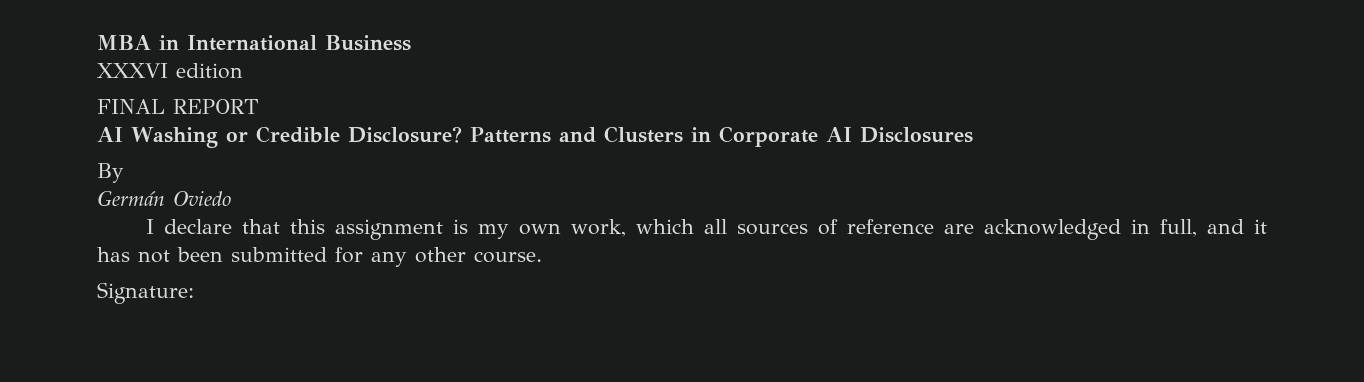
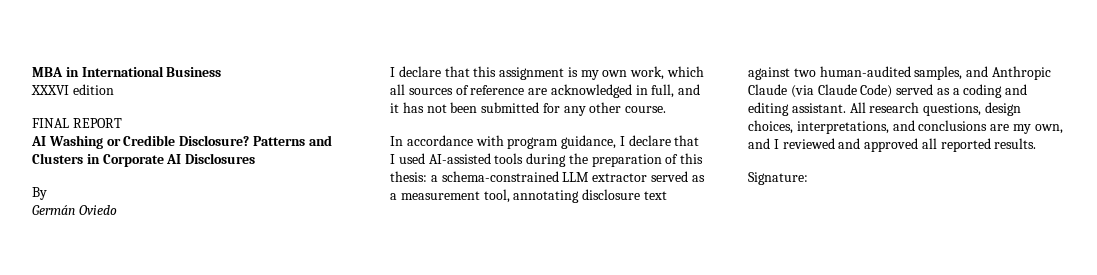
(542, 257) none -> [390,135,700,149] [390,153,704,167] [390,171,705,182] [390,189,667,203] [748,66,1051,80] [748,84,1028,98] [748,102,1021,116] [748,120,1063,134] [748,138,1037,152] // In accordance with program guidance, I declare that I used AI-assisted tools during the preparation of this thesis: a schema-constrained LLM extractor served as a measurement tool, annotating disclosure text against two human-audited samples, and Anthropic Claude (via Claude Code) served as a coding and editing assistant. All research questions, design choices, interpretations, and conclusions are my own, and I reviewed and approved all reported results.

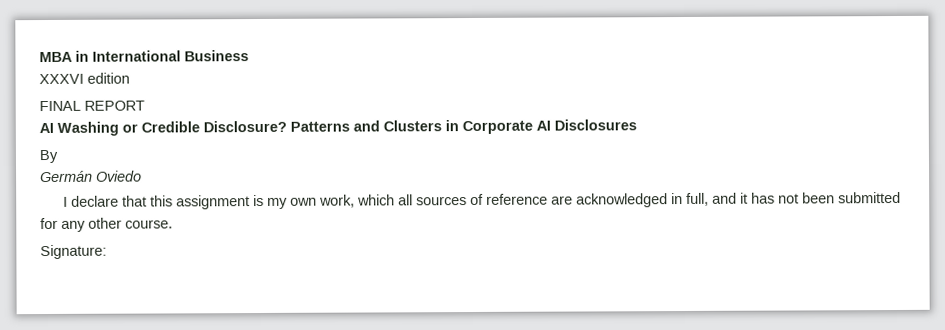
[390,135,700,149] [390,153,704,167] [390,171,705,182] [390,189,667,203] [748,66,1051,80] [748,84,1028,98] [748,102,1021,116] [748,120,1063,134] [748,138,1037,152] // In accordance with program guidance, I declare that I used AI-assisted tools during the preparation of this thesis: a schema-constrained LLM extractor served as a measurement tool, annotating disclosure text against two human-audited samples, and Anthropic Claude (via Claude Code) served as a coding and editing assistant. All research questions, design choices, interpretations, and conclusions are my own, and I reviewed and approved all reported results. -> (173, 224) none

